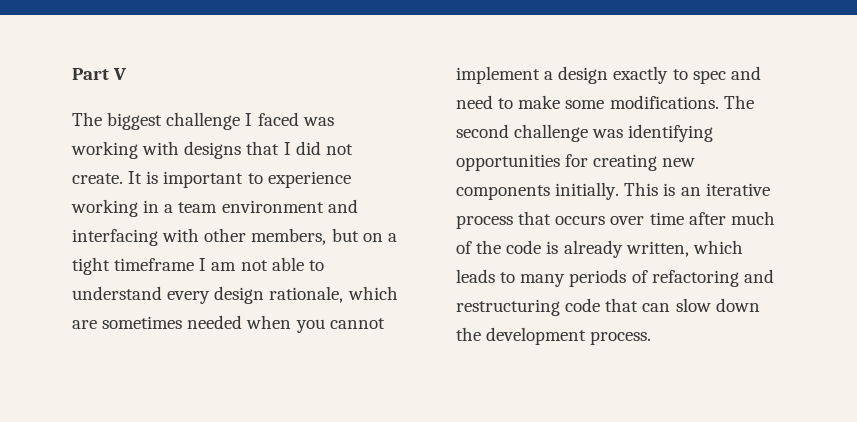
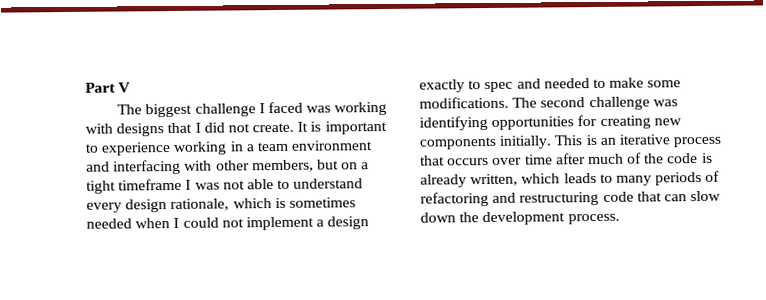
[211,262,237,271] am -> [194,182,220,190] was
[72,320,97,329] are -> [274,197,286,209] is
[295,318,385,333] you cannot -> [173,217,244,228] I could not
[456,95,493,109] need -> [543,78,590,89] needed

